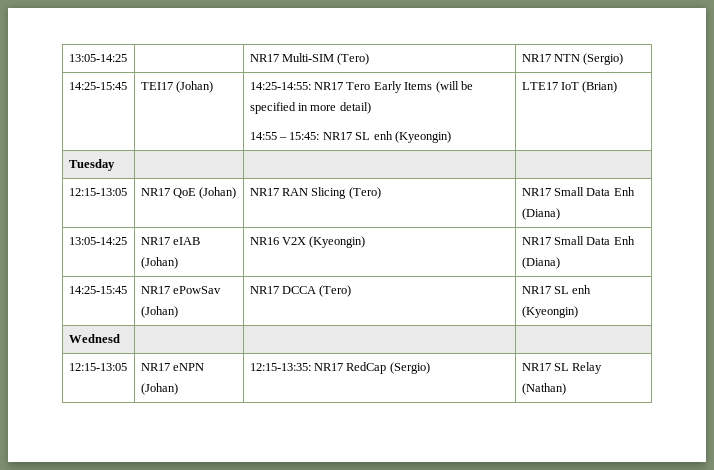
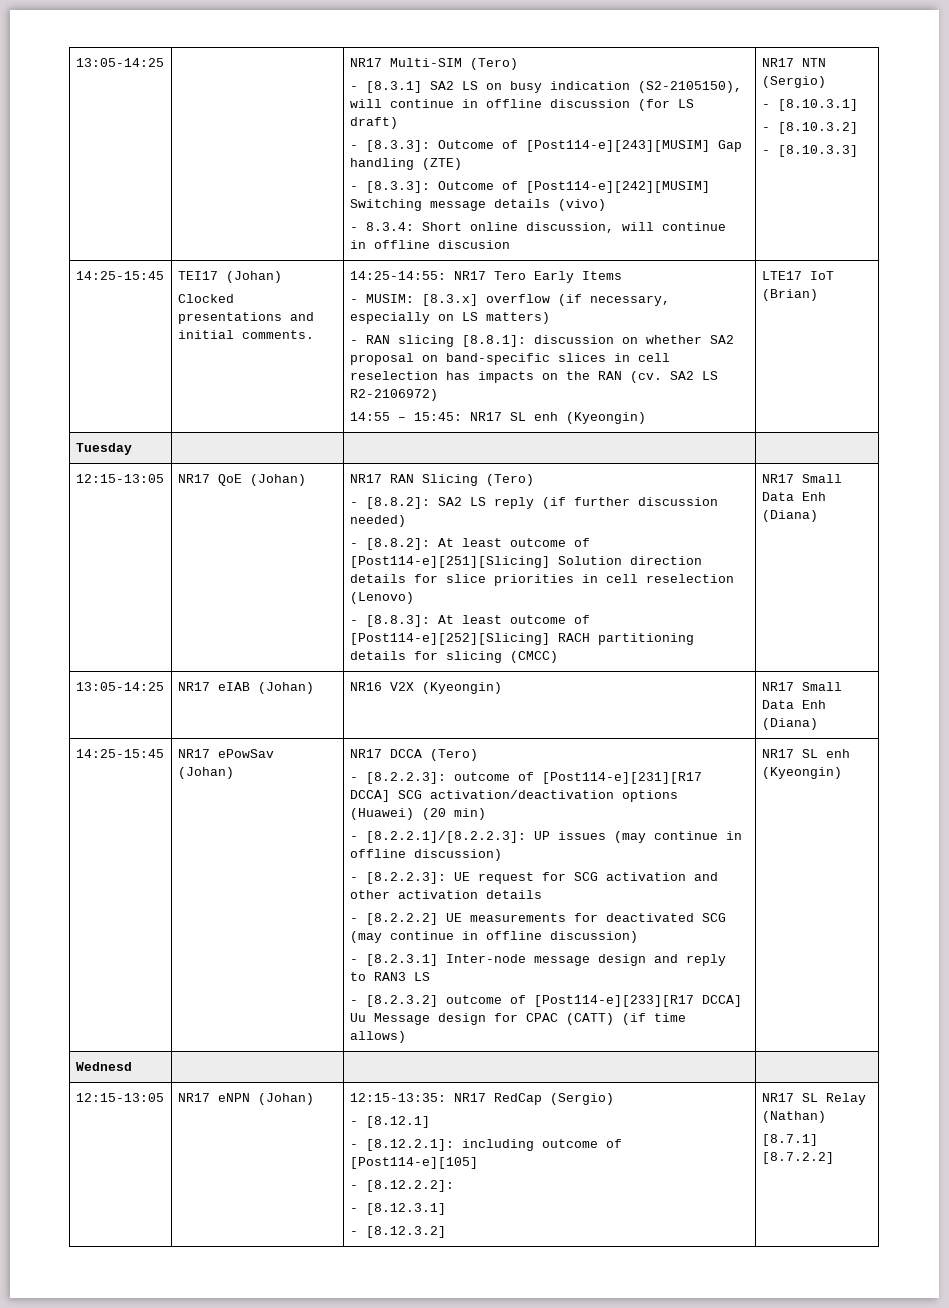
[521,53,624,65] [68,82,127,90] [140,81,214,93] | NR17 NTN (Sergio) // 14:25-15:45 | TEI17 (Johan) -> [349,81,742,93] [349,99,694,111] [349,117,398,129] [349,140,742,152] [349,158,462,170] [349,181,710,193] [349,199,606,211] [349,222,726,233] [349,240,510,249] [761,58,826,67] [761,76,826,88] [761,99,858,111] [761,122,858,134] [761,145,858,157] [75,271,164,280] [177,271,282,283] [177,294,234,303] [177,312,314,324] [177,330,314,339] // - [8.3.1] SA2 LS on busy indication (S2-2105150), will continue in offline discussion (for LS draft) // - [8.3.3]: Outcome of [Post114-e][243][MUSIM] Gap handling (ZTE) // - [8.3.3]: Outcome of [Post114-e][242][MUSIM] Switching message details (vivo) // - 8.3.4: Short online discussion, will continue in offline discusion | NR17 NTN (Sergio) // - [8.10.3.1] // - [8.10.3.2] // - [8.10.3.3] // 14:25-15:45 | TEI17 (Johan) // Clocked presentations and initial comments.
[435,81,473,93] [249,102,371,114] (will be specified in more detail) -> [349,294,670,306] [349,312,550,324] [349,335,734,347] [349,353,670,365] [349,371,718,383] [349,389,438,401] // - MUSIM: [8.3.x] overflow (if necessary, especially on LS matters) // - RAN slicing [8.8.1]: discussion on whether SA2 proposal on band-specific slices in cell reselection has impacts on the RAN (cv. SA2 LS R2-2106972)
(381, 193) none -> [349,497,718,509] [349,515,406,527] [349,538,590,550] [349,556,702,568] [349,574,734,586] [349,592,414,604] [349,615,590,627] [349,633,694,645] [349,651,558,663] // - [8.8.2]: SA2 LS reply (if further discussion needed) // - [8.8.2]: At least outcome of [Post114-e][251][Slicing] Solution direction details for slice priorities in cell reselection (Lenovo) // - [8.8.3]: At least outcome of [Post114-e][252][Slicing] RACH partitioning details for slicing (CMCC)
(352, 291) none -> [349,772,702,784] [349,790,678,802] [349,808,486,820] [349,831,742,843] [349,849,502,861] [349,872,718,884] [349,890,542,899] [349,913,726,925] [349,931,638,943] [349,954,726,966] [349,972,430,981] [349,995,742,1007] [349,1013,686,1025] [349,1031,406,1043] // - [8.2.2.3]: outcome of [Post114-e][231][R17 DCCA] SCG activation/deactivation options (Huawei) (20 min) // - [8.2.2.1]/[8.2.2.3]: UP issues (may continue in offline discussion) // - [8.2.2.3]: UE request for SCG activation and other activation details // - [8.2.2.2] UE measurements for deactivated SCG (may continue in offline discussion) // - [8.2.3.1] Inter-node message design and reply to RAN3 LS // - [8.2.3.2] outcome of [Post114-e][233][R17 DCCA] Uu Message design for CPAC (CATT) (if time allows)
(430, 368) none -> [349,1116,430,1128] [349,1139,622,1151] [349,1157,478,1169] [349,1180,454,1192] [349,1203,446,1215] [349,1226,446,1238] // - [8.12.1] // - [8.12.2.1]: including outcome of [Post114-e][105] // - [8.12.2.2]: // - [8.12.3.1] // - [8.12.3.2]
(566, 389) none -> [761,1134,818,1146] [761,1152,834,1164] // [8.7.1] [8.7.2.2]

